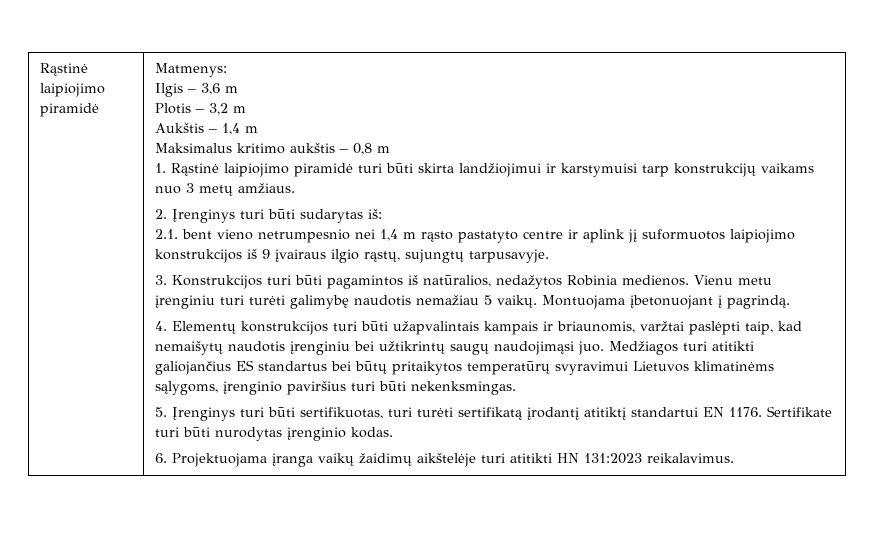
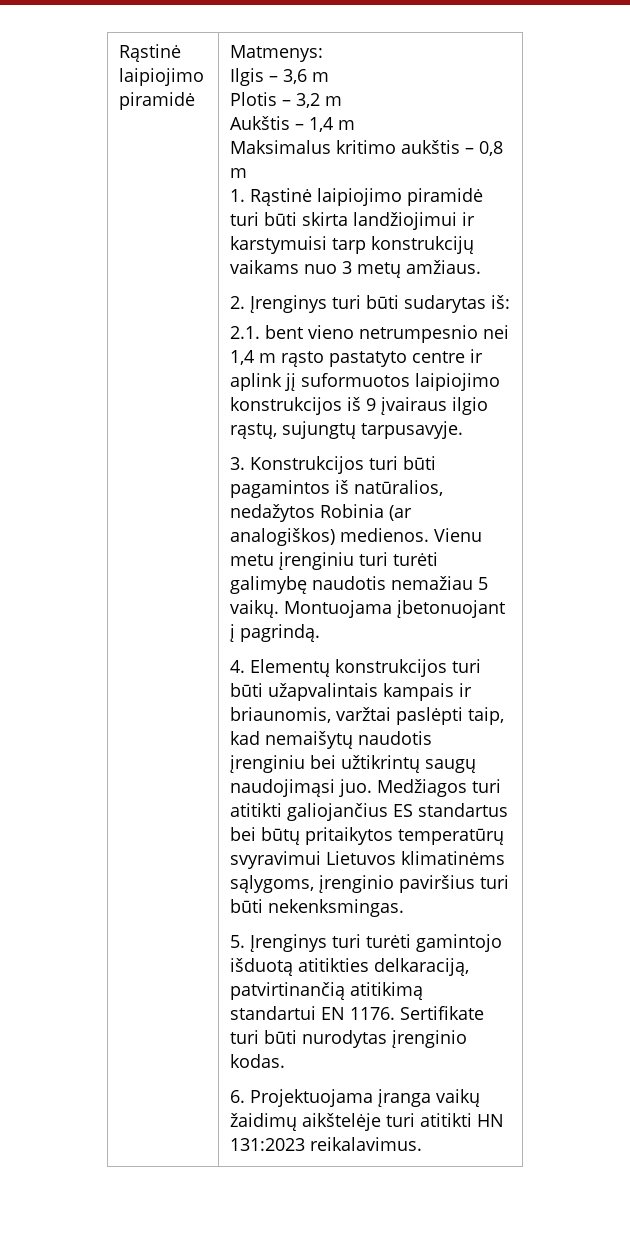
(617, 280) none -> [389,505,413,521] [230,528,336,546] (ar analogiškos)
[267,407,626,420] būti sertifikuotas, turi turėti sertifikatą įrodantį atitiktį -> [366,934,503,952] [230,958,470,976] [230,982,424,1000] turėti gamintojo išduotą atitikties delkaraciją, patvirtinančią atitikimą

